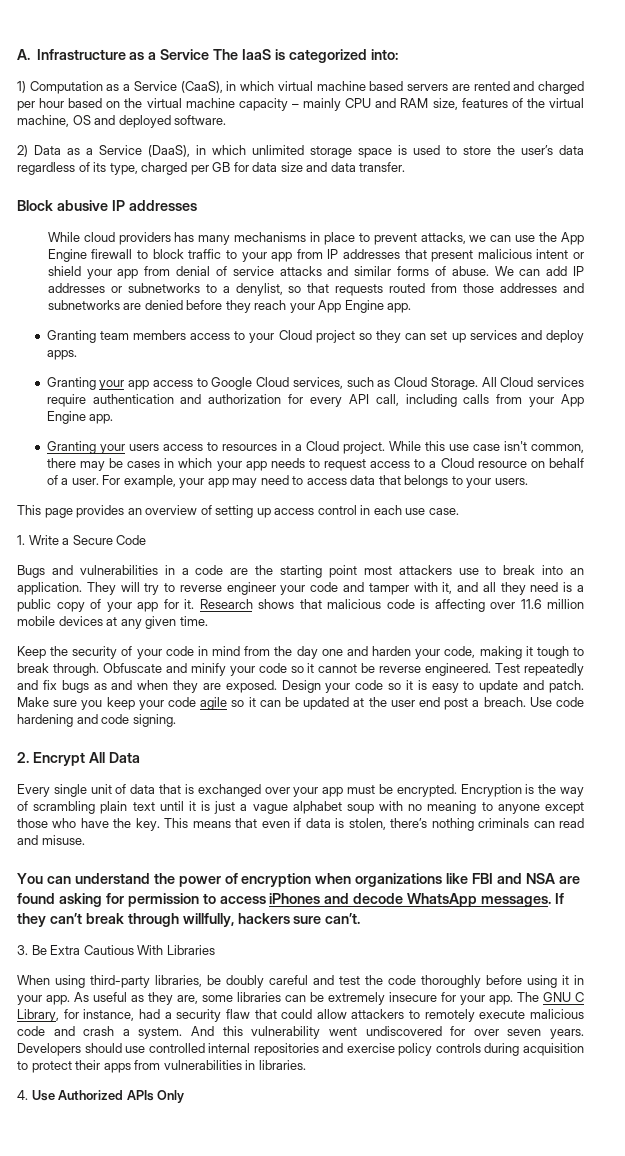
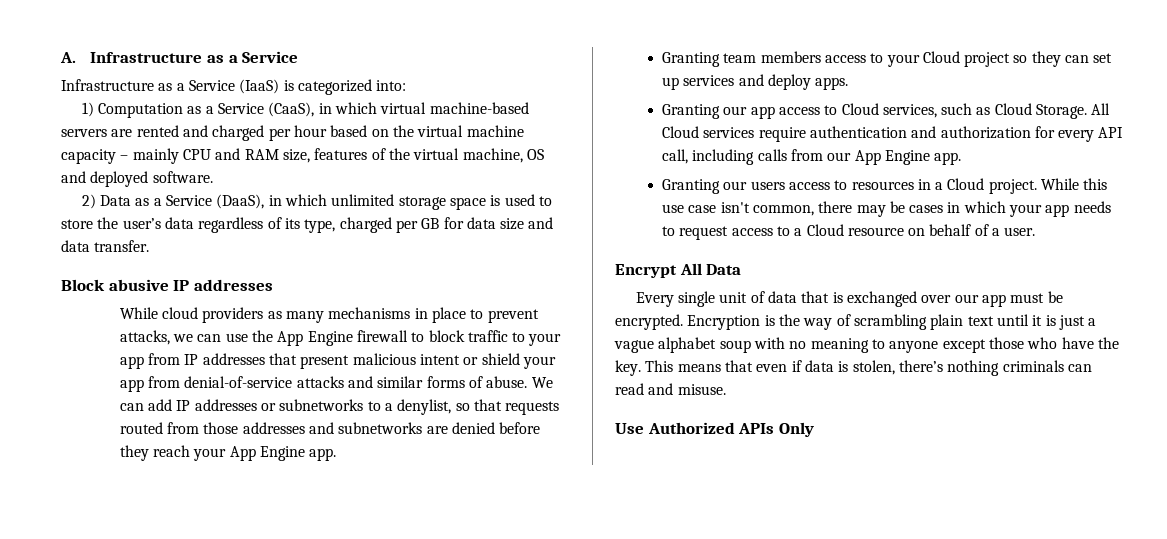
[213,49,272,60] The IaaS -> [61,79,280,94] // Infrastructure as a Service (IaaS)
[316,81,404,91] machine based -> [429,102,529,114] machine-based
[174,232,195,242] has -> [267,311,282,319] as
[176,266,274,276] denial of service -> [184,376,293,388] denial-of-service
[99,380,125,390] your -> [723,106,748,115] our
[211,377,253,390] Google -> (838, 110) none
[529,394,584,407] [46,411,114,424] [46,441,125,454] your App Engine app. // Granting your -> [827,150,962,165] [661,179,748,194] our App Engine app. // Granting our
[102,475,528,488] [17,505,459,518] [17,535,147,545] [17,565,584,578] [17,582,584,595] [17,599,584,612] [17,616,208,629] [17,646,584,659] [17,663,585,676] [17,680,585,693] [17,697,584,710] [17,714,176,727] [17,752,29,763] For example, your app may need to access data that belongs to your users. // This page provides an overview of setting up access control in each use case. // 1. Write a Secure Code // Bugs and vulnerabilities in a code are the starting point most attackers use to break into an application. They will try to reverse engineer your code and tamper with it, and all they need is a public copy of your app for it. Research shows that malicious code is affecting over 11.6 million mobile devices at any given time. // Keep the security of your code in mind from the day one and harden your code, making it tough to break through. Obfuscate and minify your code so it cannot be reverse engineered. Test repeatedly and fix bugs as and when they are exposed. Design your code so it is easy to update and patch. Make sure you keep your code agile so it can be updated at the user end post a breach. Use code hardening and code signing. // 2. -> (1036, 231) //
[293,787,319,797] your -> [954,294,979,303] our
[17,873,580,887] [17,893,565,907] [17,913,361,927] [17,945,215,955] [17,975,584,988] [17,992,584,1005] [17,1009,585,1022] [17,1026,585,1039] [17,1043,584,1056] [17,1060,306,1073] [17,1090,28,1100] You can understand the power of encryption when organizations like FBI and NSA are found asking for permission to access iPhones and decode WhatsApp messages. If they can’t break through willfully, hackers sure can’t. // 3. Be Extra Cautious With Libraries // When using third-party libraries, be doubly careful and test the code thoroughly before using it in your app. As useful as they are, some libraries can be extremely insecure for your app. The GNU C Library, for instance, had a security flaw that could allow attackers to remotely execute malicious code and crash a system. And this vulnerability went undiscovered for over seven years. Developers should use controlled internal repositories and exercise policy controls during acquisition to protect their apps from vulnerabilities in libraries. // 4. -> (726, 389) none

